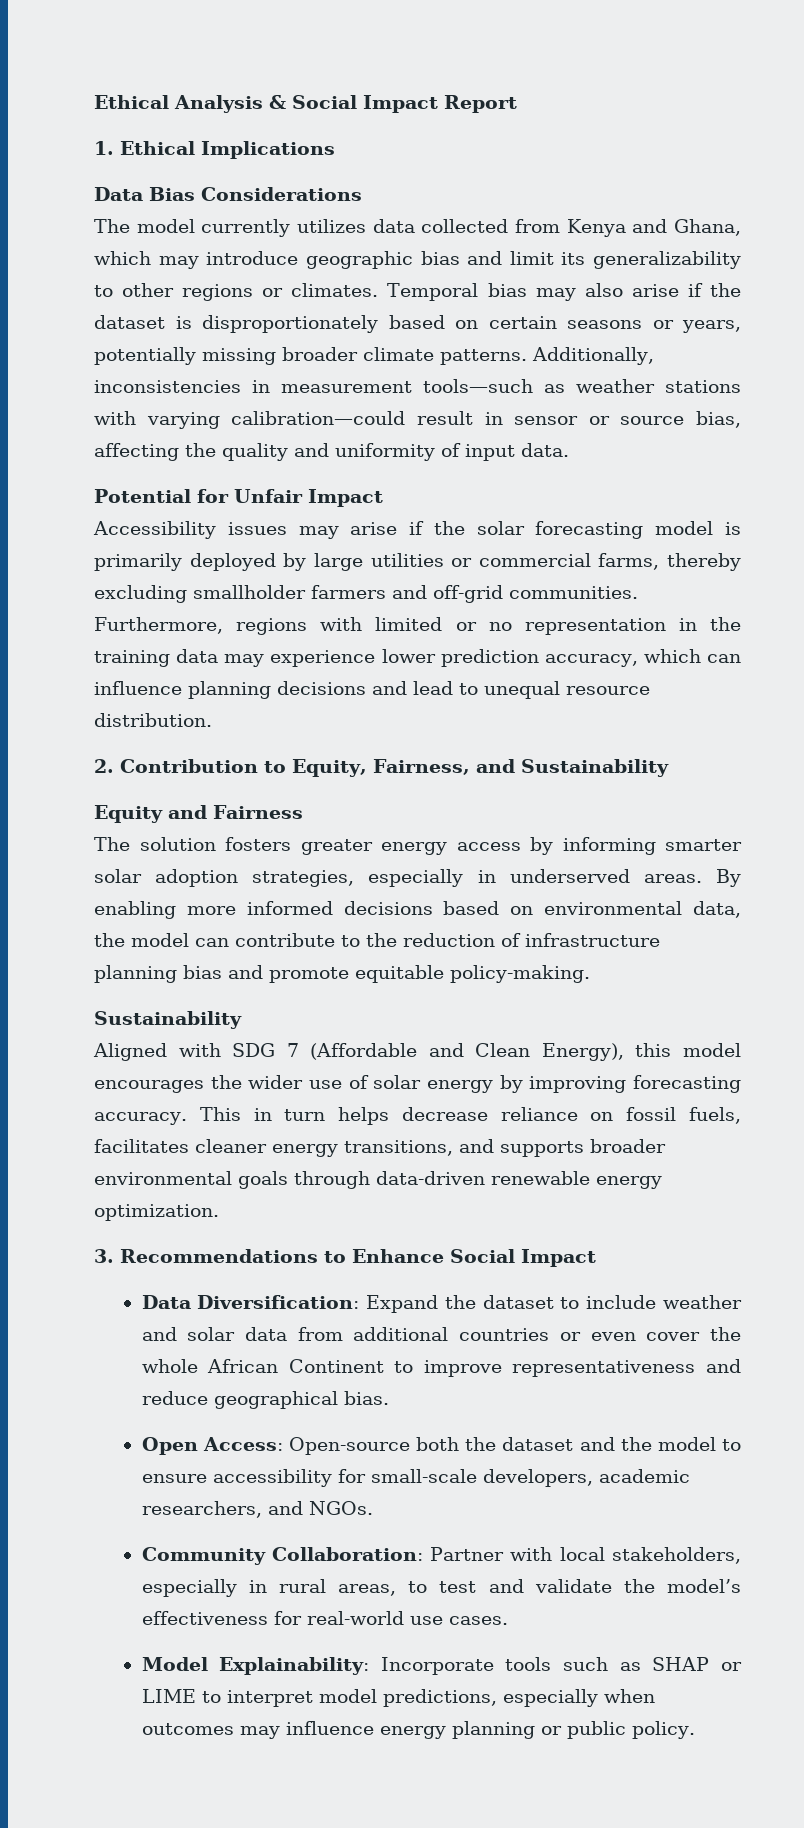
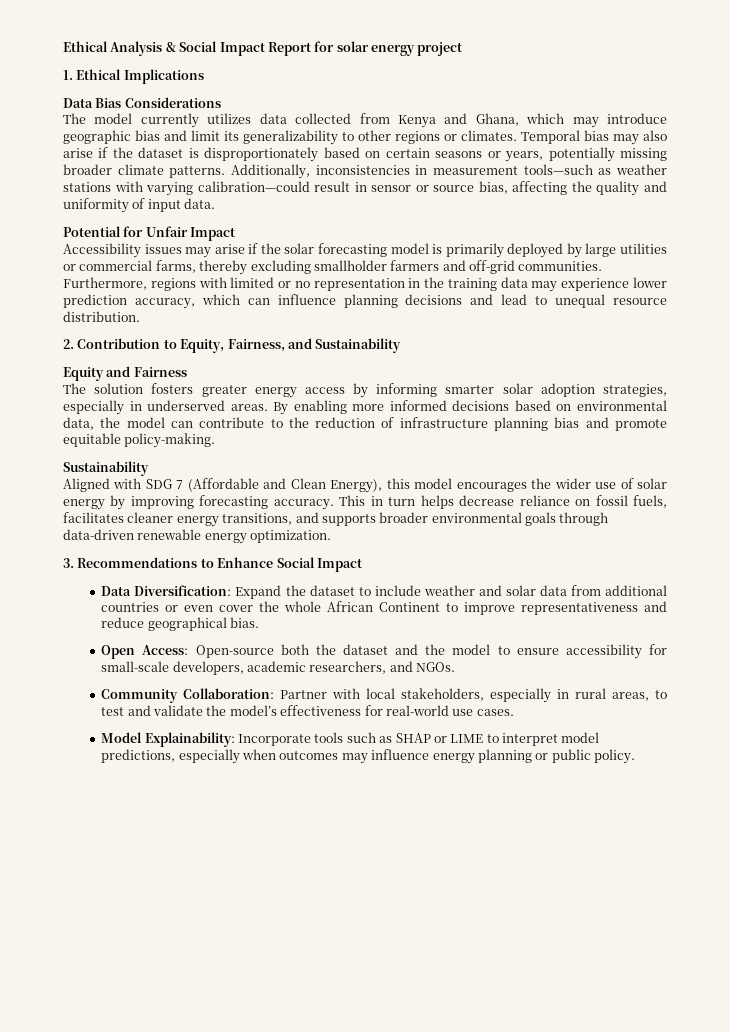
(517, 104) none -> [314,41,463,56] for solar energy project

